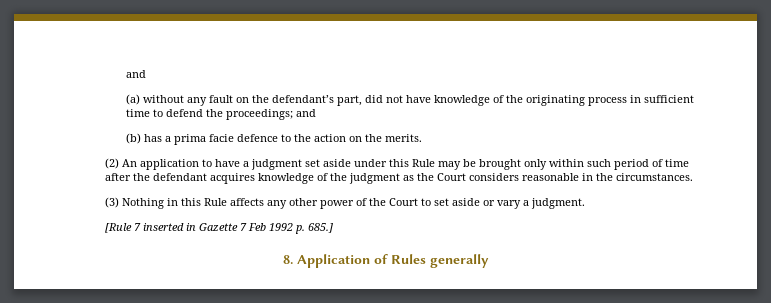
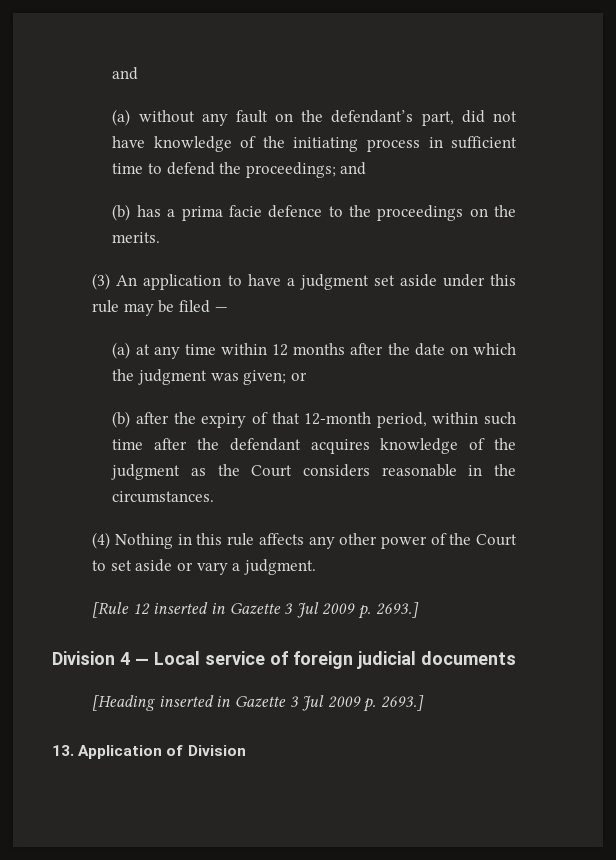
[525,95,585,106] originating -> [293,137,359,152] initiating
[313,134,346,142] action -> [377,205,464,221] proceedings
[105,158,120,169] (2) -> [92,273,111,290] (3)
[412,159,436,167] Rule -> [92,300,120,313] rule
[479,159,664,170] brought only within such period of -> [179,300,228,313] [112,342,516,359] [112,369,307,385] [112,411,516,428] filed — // (a) at any time within 12 months after the date on which the judgment was given; or // (b) after the expiry of that 12-month period, within such
[105,197,120,208] (3) -> [92,532,111,549] (4)
[204,198,228,206] Rule -> [227,533,255,546] rule
[134,223,334,234] [282,254,489,268] 7 inserted in Gazette 7 Feb 1992 p. 685.] // 8. Application of Rules generally -> [132,602,419,619] [52,651,516,669] [92,695,425,712] [52,745,246,759] 12 inserted in Gazette 3 Jul 2009 p. 2693.] // Division 4 — Local service of foreign judicial documents // [Heading inserted in Gazette 3 Jul 2009 p. 2693.] // 13. Application of Division

